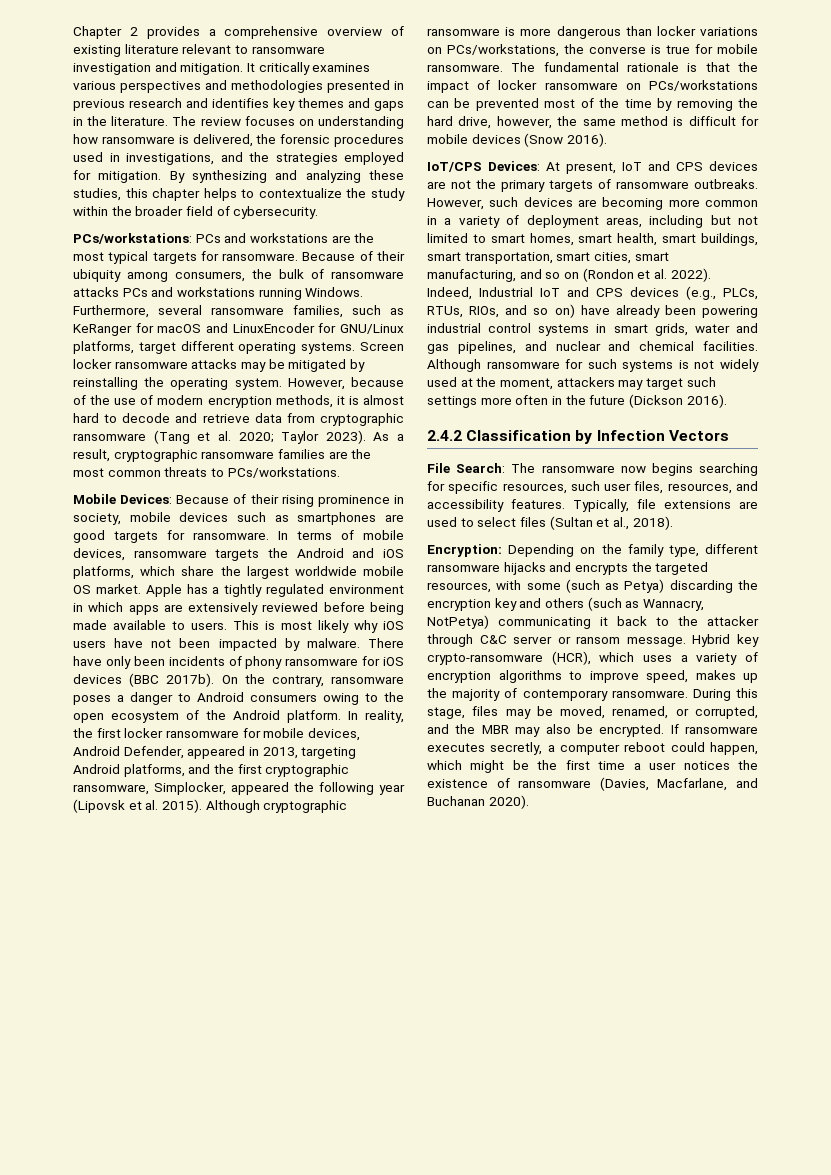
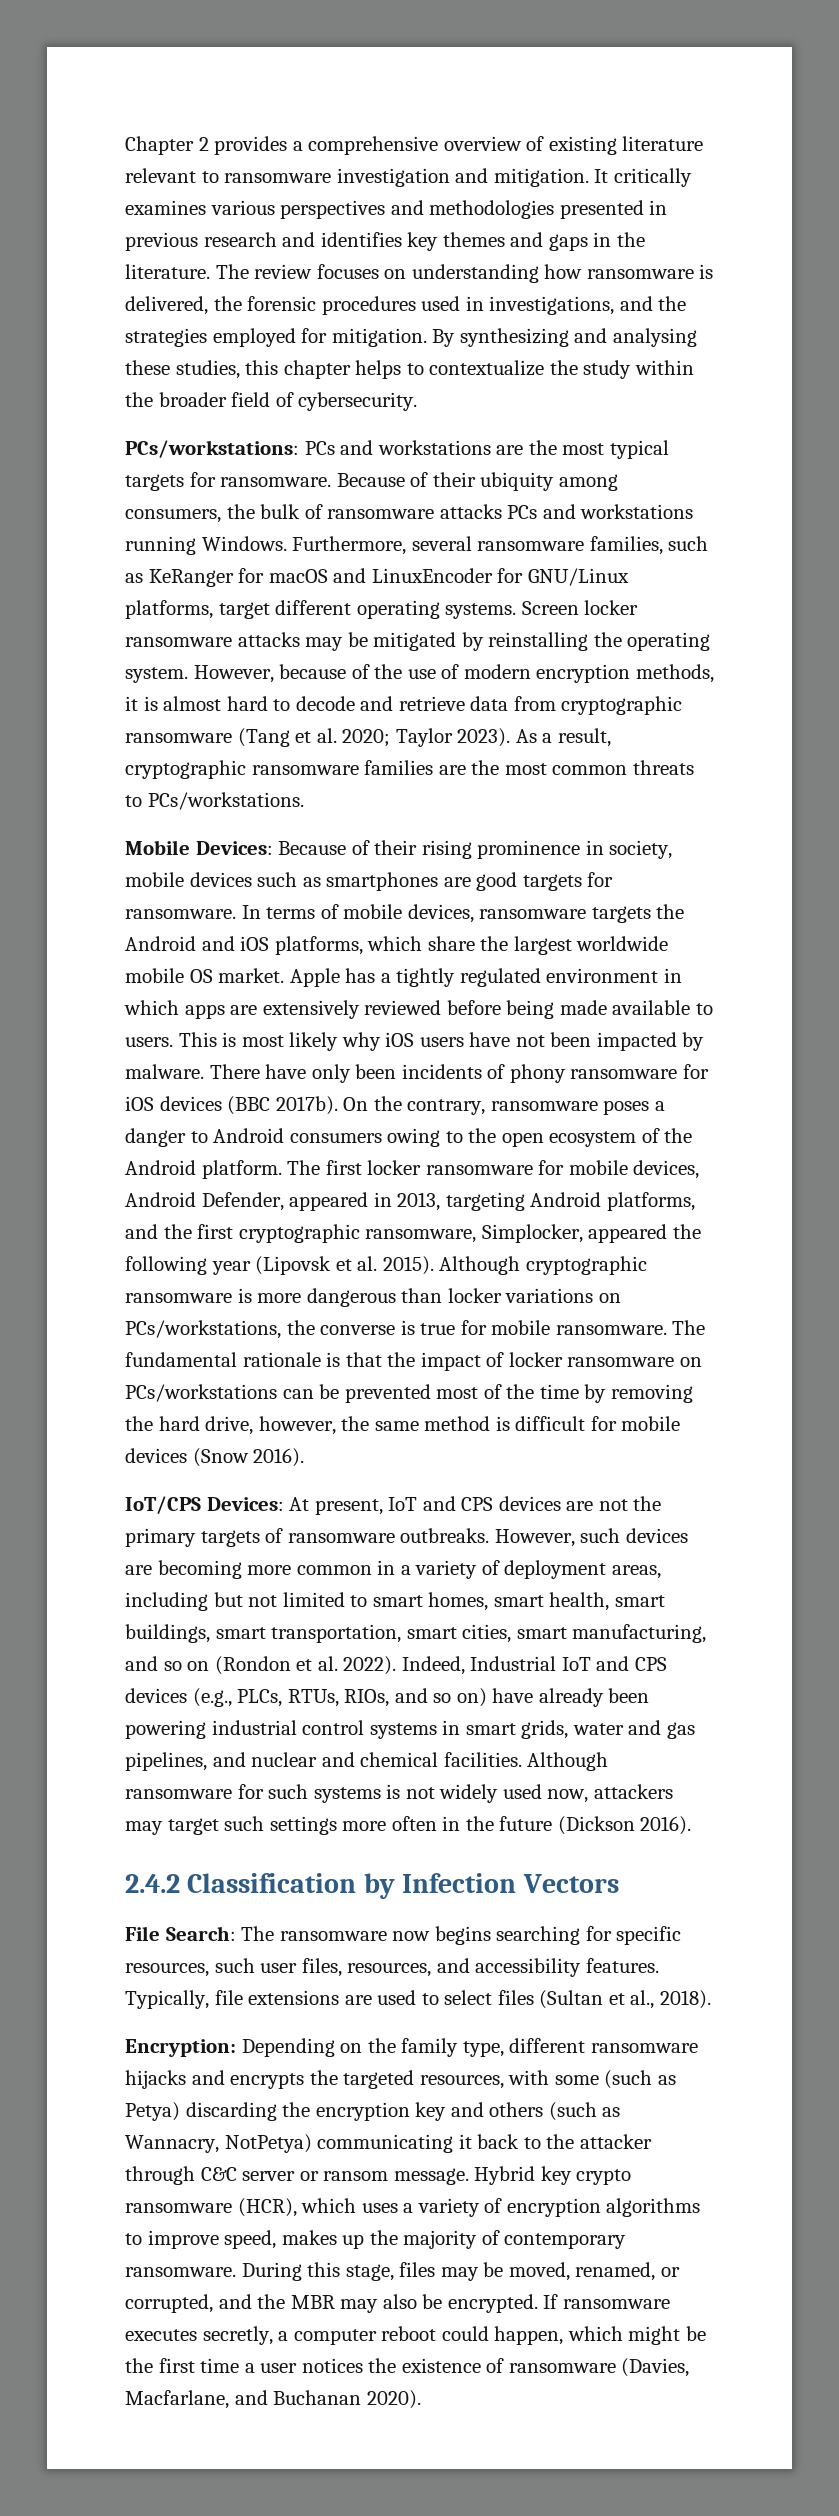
[305,170,361,183] analyzing -> [612,328,697,347] analysing
[348,710,404,723] [73,728,93,738] In reality, the -> [287,1160,321,1175] The
[460,377,553,390] at the moment, -> [547,1789,589,1803] now,
[427,653,543,665] crypto-ransomware -> [576,2169,632,2185] [125,2203,232,2213] crypto ransomware

